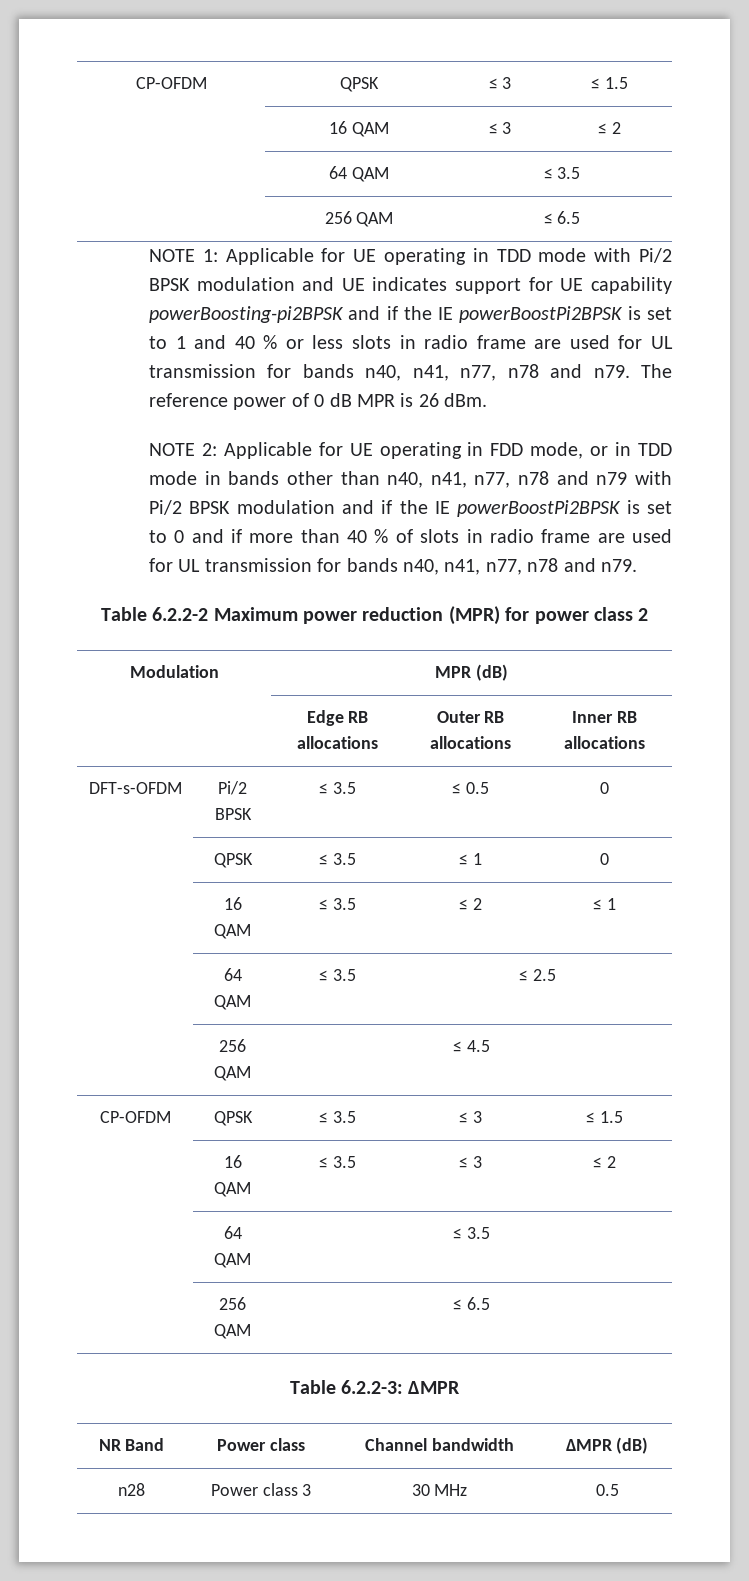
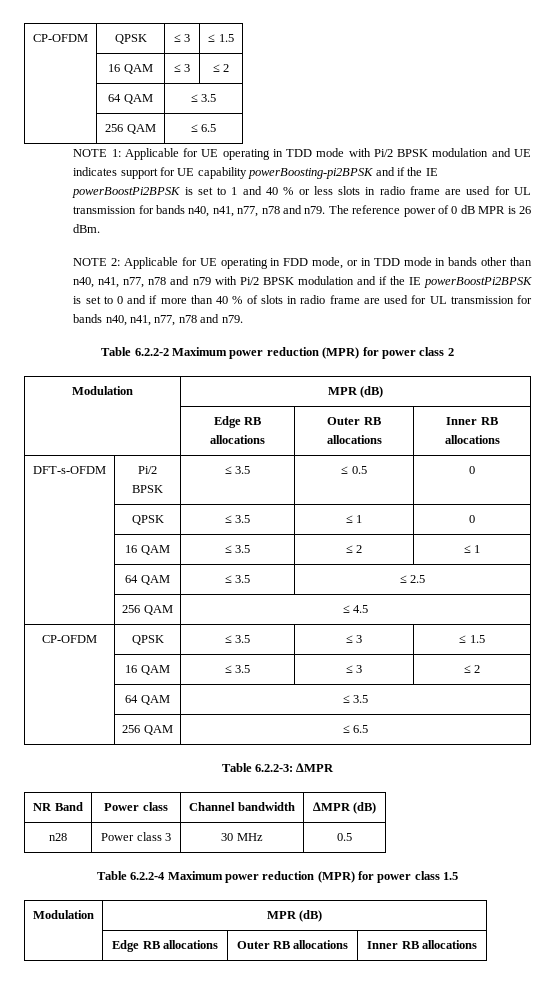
(619, 1490) none -> [96,871,459,883] [33,910,94,919] [266,910,323,922] [112,940,218,952] [236,940,349,949] [367,940,477,949] // Table 6.2.2-4 Maximum power reduction (MPR) for power class 1.5 // Modulation | MPR (dB) // | Edge RB allocations | Outer RB allocations | Inner RB allocations

